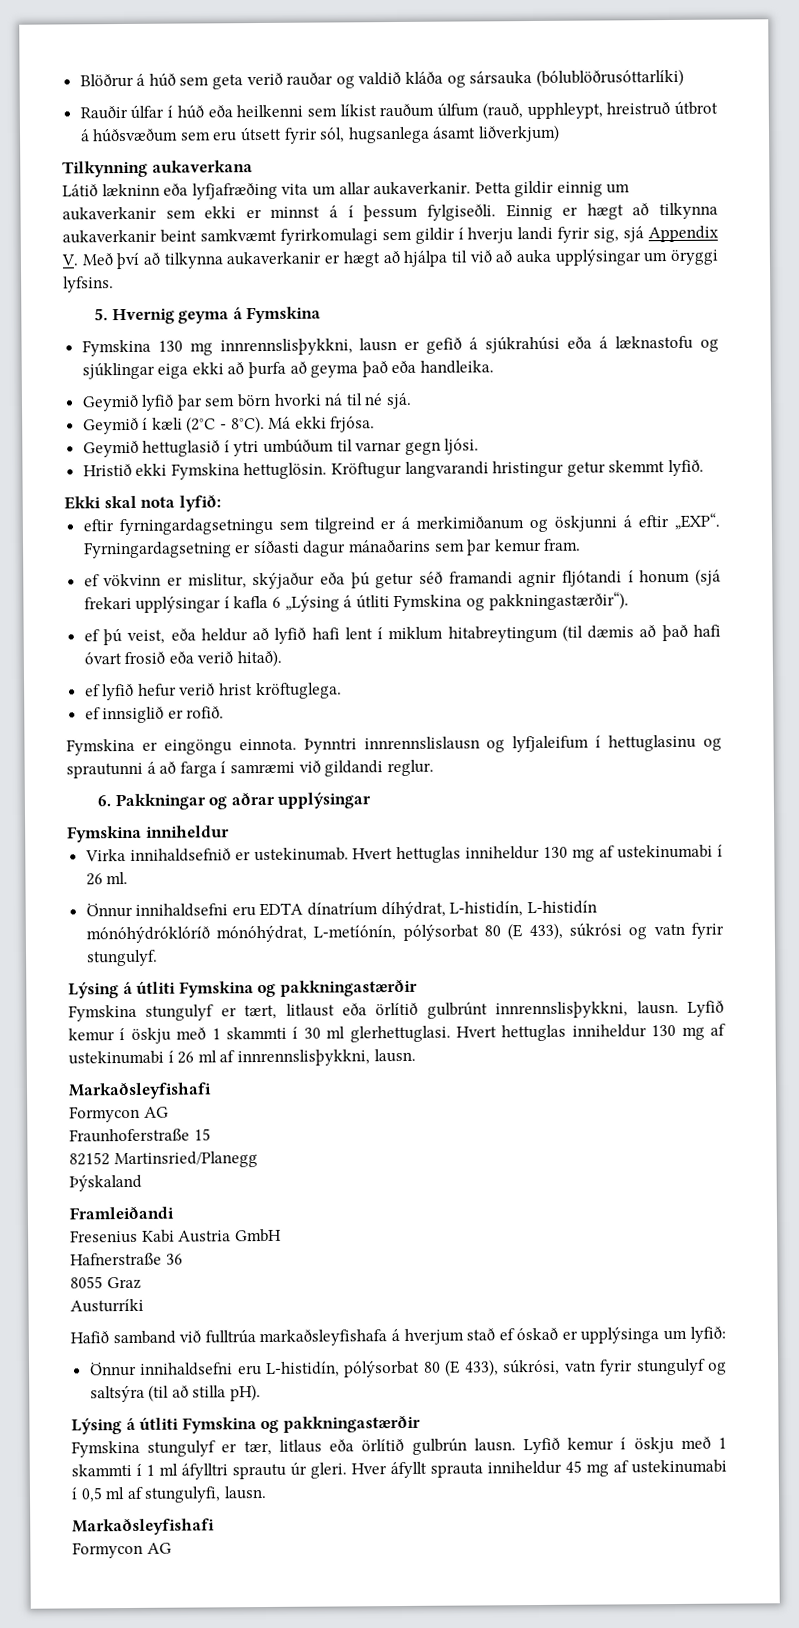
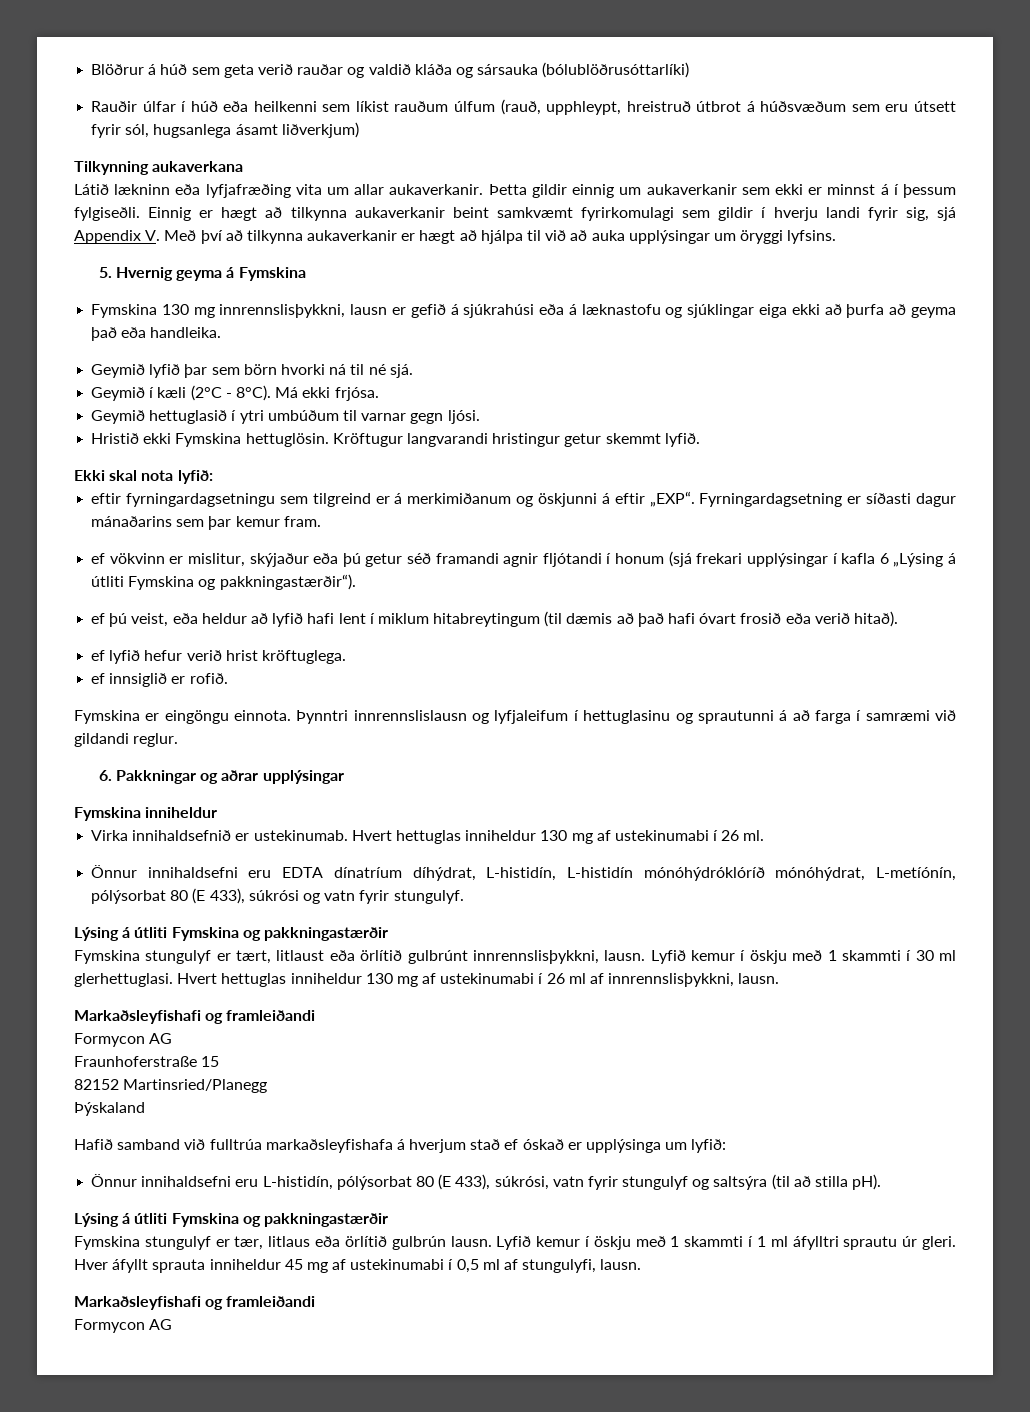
(212, 1090) none -> [205,1010,316,1024] og framleiðandi
[69,1205,174,1220] [70,1228,282,1244] [70,1252,183,1266] [70,1276,141,1290] [70,1298,144,1313] // Framleiðandi // Fresenius Kabi Austria GmbH // Hafnerstraße 36 // 8055 Graz // Austurríki -> (145, 1109) none
(215, 1526) none -> [205,1296,316,1310] og framleiðandi

